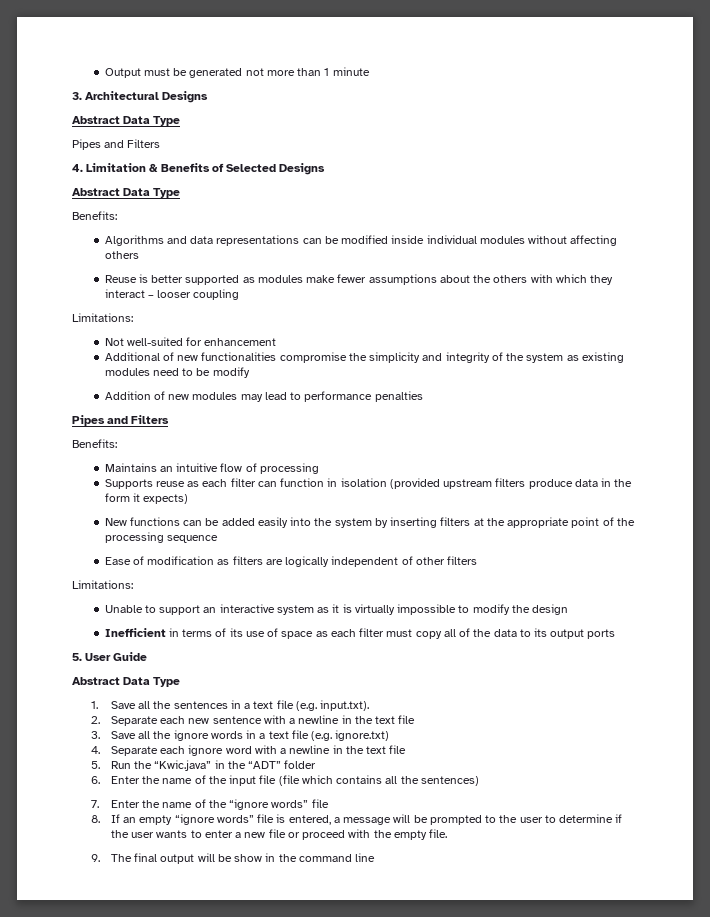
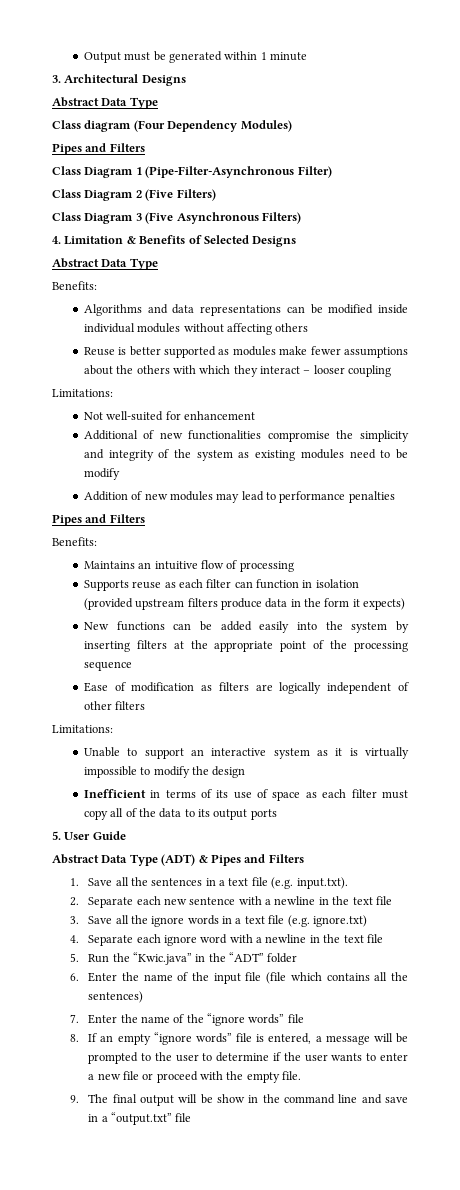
[245,68,322,76] not more than -> [224,51,258,60] within
[72,139,161,150] Pipes and Filters -> [52,120,292,132] [52,143,145,155] [52,166,332,178] [52,189,216,201] [52,212,301,224] Class diagram (Four Dependency Modules) // Pipes and Filters // Class Diagram 1 (Pipe-Filter-Asynchronous Filter) // Class Diagram 2 (Five Filters) // Class Diagram 3 (Five Asynchronous Filters)
(181, 682) none -> [161,854,304,866] (ADT) & Pipes and Filters
(376, 857) none -> [361,1094,408,1104] [88,1112,192,1125] and save in a “output.txt” file

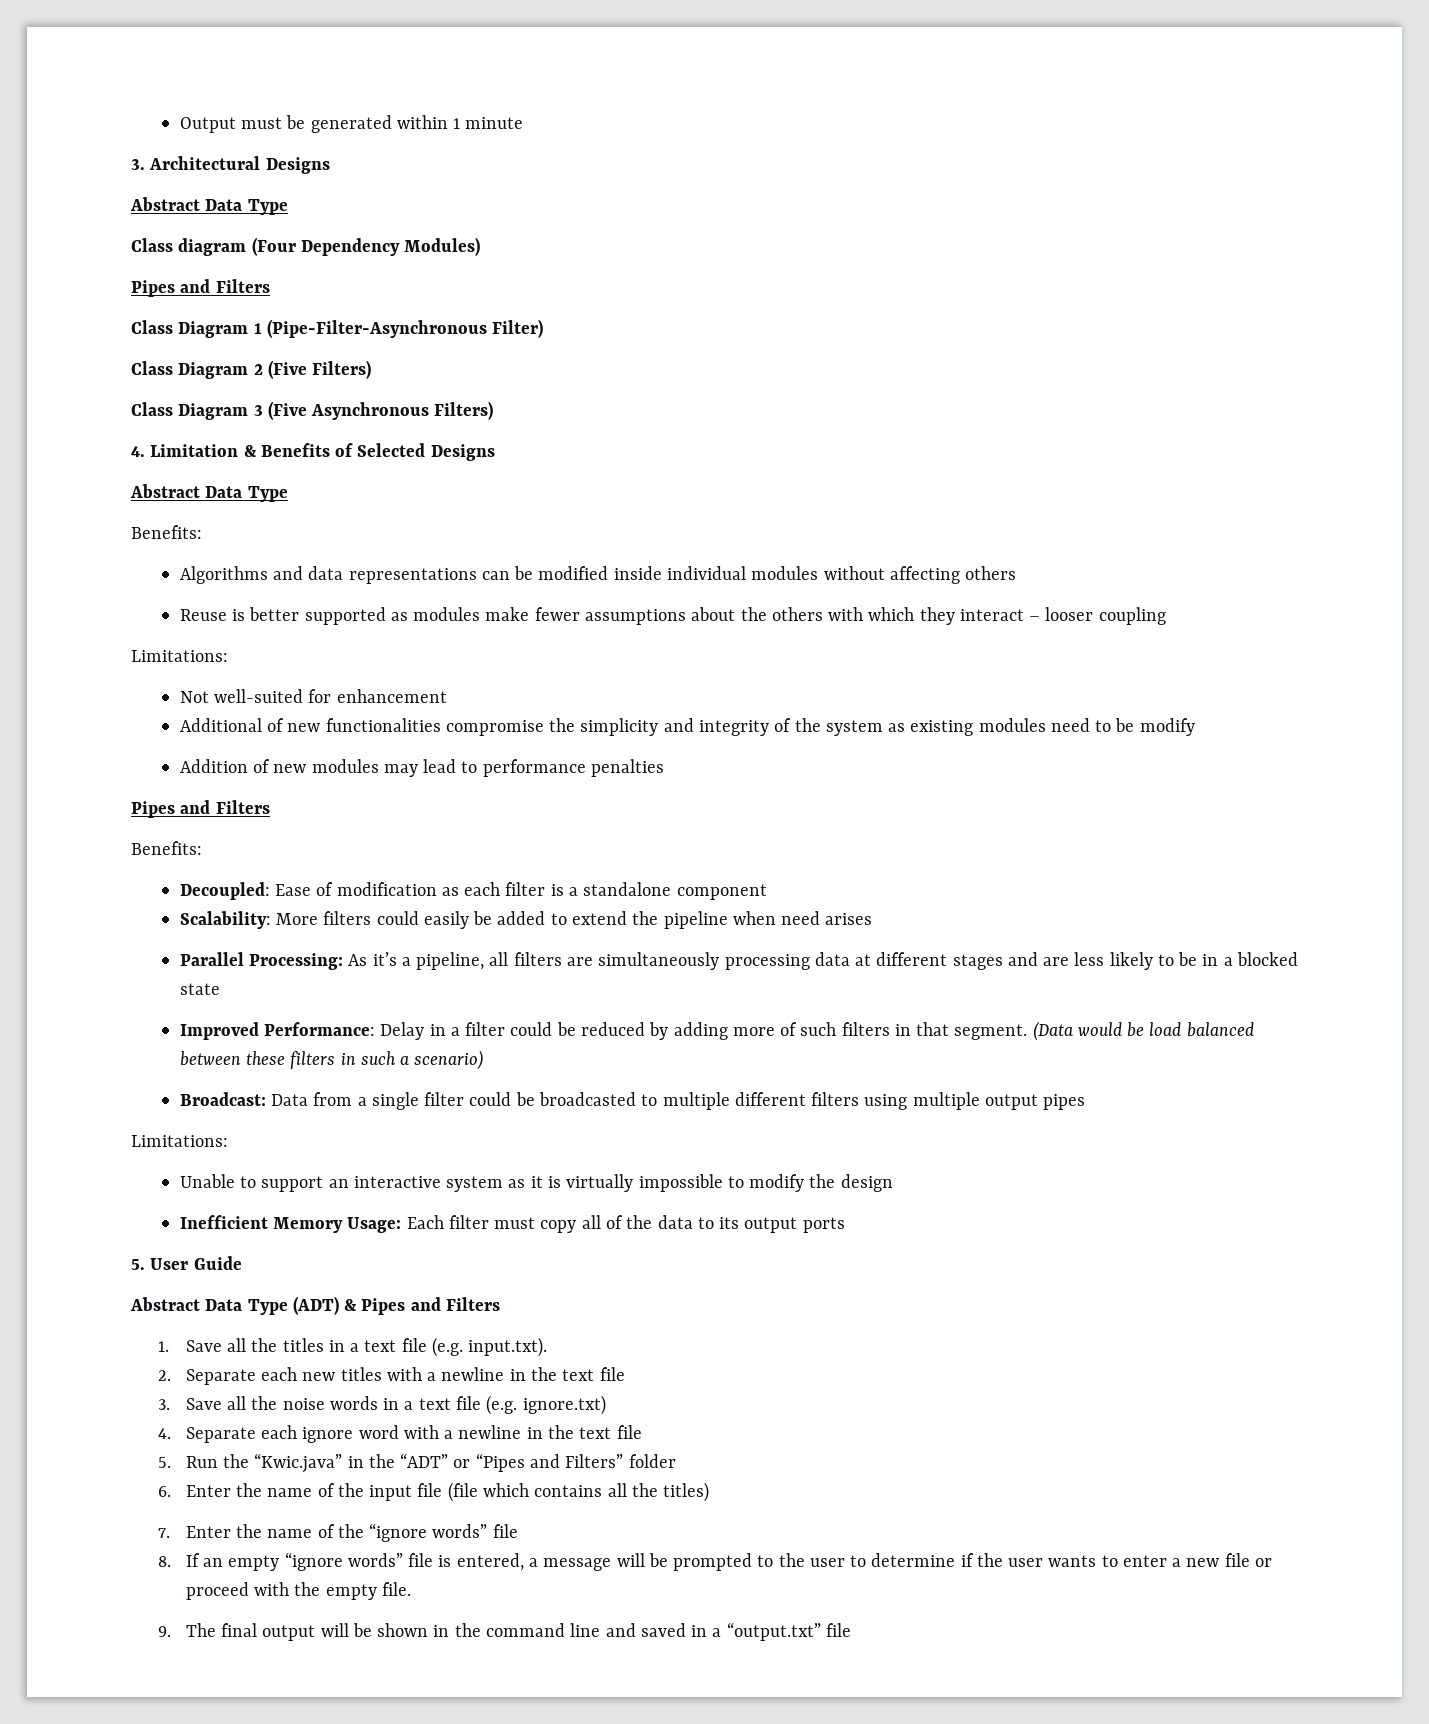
[83,560,294,572] [83,579,359,591] [83,598,406,610] [83,621,409,633] [83,640,408,652] [83,661,132,671] [83,682,409,694] [83,701,146,710] Maintains an intuitive flow of processing // Supports reuse as each filter can function in isolation (provided upstream filters produce data in the form it expects) // New functions can be added easily into the system by inserting filters at the appropriate point of the processing sequence // Ease of modification as filters are logically independent of other filters -> [179,882,767,900] [179,911,873,929] [179,952,1298,970] [179,983,220,995] [179,1021,1254,1041] [179,1050,484,1070] [179,1092,1086,1110] Decoupled: Ease of modification as each filter is a standalone component // Scalability: More filters could easily be added to extend the pipeline when need arises // Parallel Processing: As it’s a pipeline, all filters are simultaneously processing data at different stages and are less likely to be in a blocked state // Improved Performance: Delay in a filter could be reduced by adding more of such filters in that segment. (Data would be load balanced between these filters in such a scenario) // Broadcast: Data from a single filter could be broadcasted to multiple different filters using multiple output pipes
[150,789,347,801] in terms of its use of space as each -> [273,1215,444,1233] Memory Usage: Each
[151,878,203,886] sentences -> [282,1338,324,1352] titles
[189,897,236,905] sentence -> [340,1367,382,1381] titles
[151,916,185,927] ignore -> [282,1398,325,1410] noise
(265, 957) none -> [453,1453,624,1472] or “Pipes and Filters”
[88,991,144,1003] sentences) -> [663,1482,710,1502] titles)
[216,1094,245,1103] show -> [377,1623,429,1637] shown
[385,1097,408,1103] save -> [640,1623,686,1637] saved

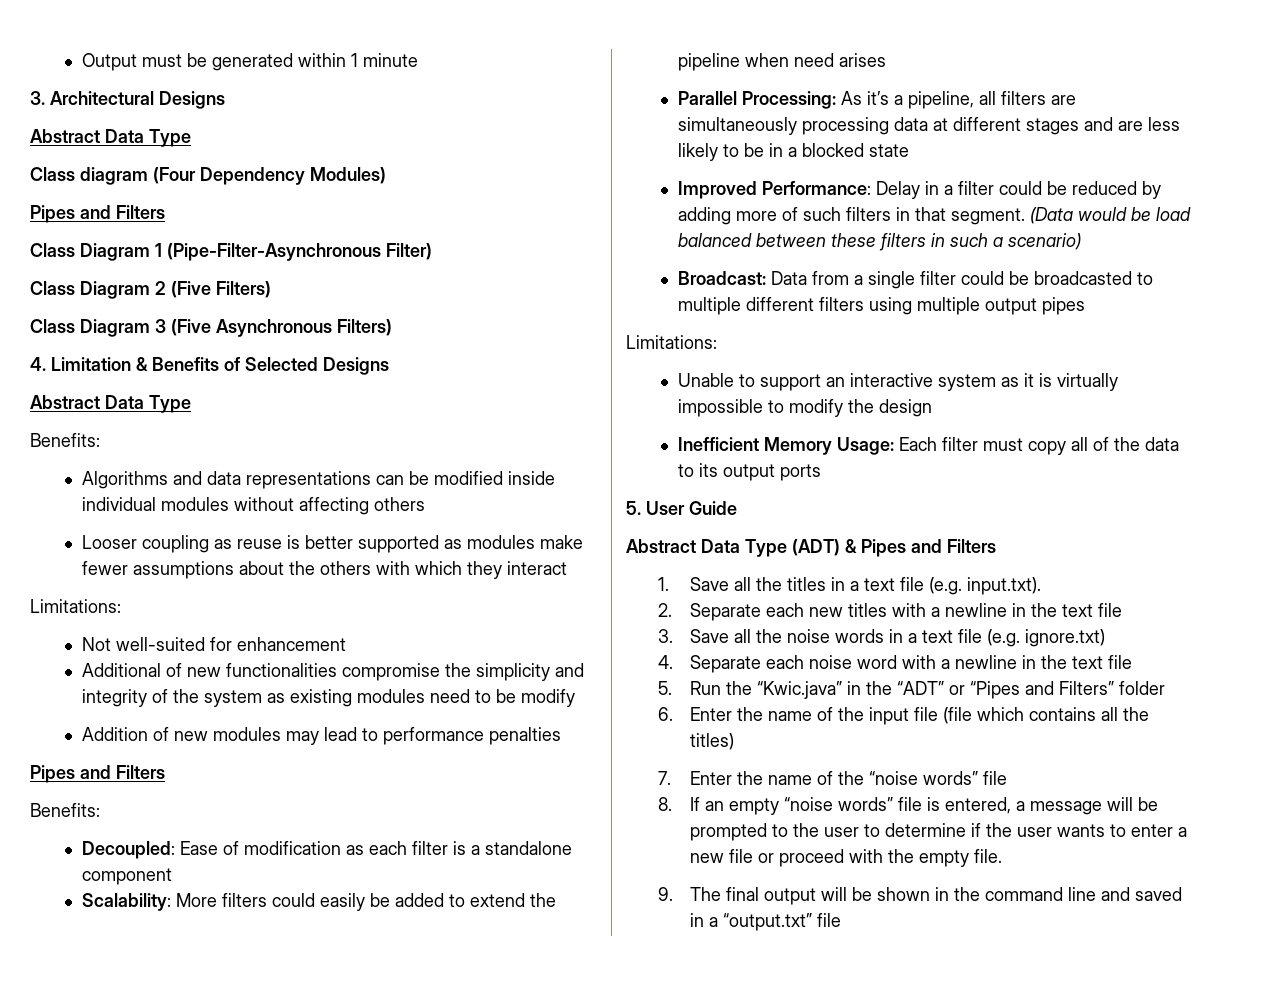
[179,609,227,621] Reuse -> [81,535,282,553] Looser coupling as reuse
[1029,607,1166,625] – looser coupling -> (567, 568) none
[302,1427,354,1443] ignore -> [808,655,852,669] noise
[369,1523,428,1542] “ignore -> [868,771,918,785] “noise
[284,1552,343,1571] “ignore -> [783,797,833,811] “noise

